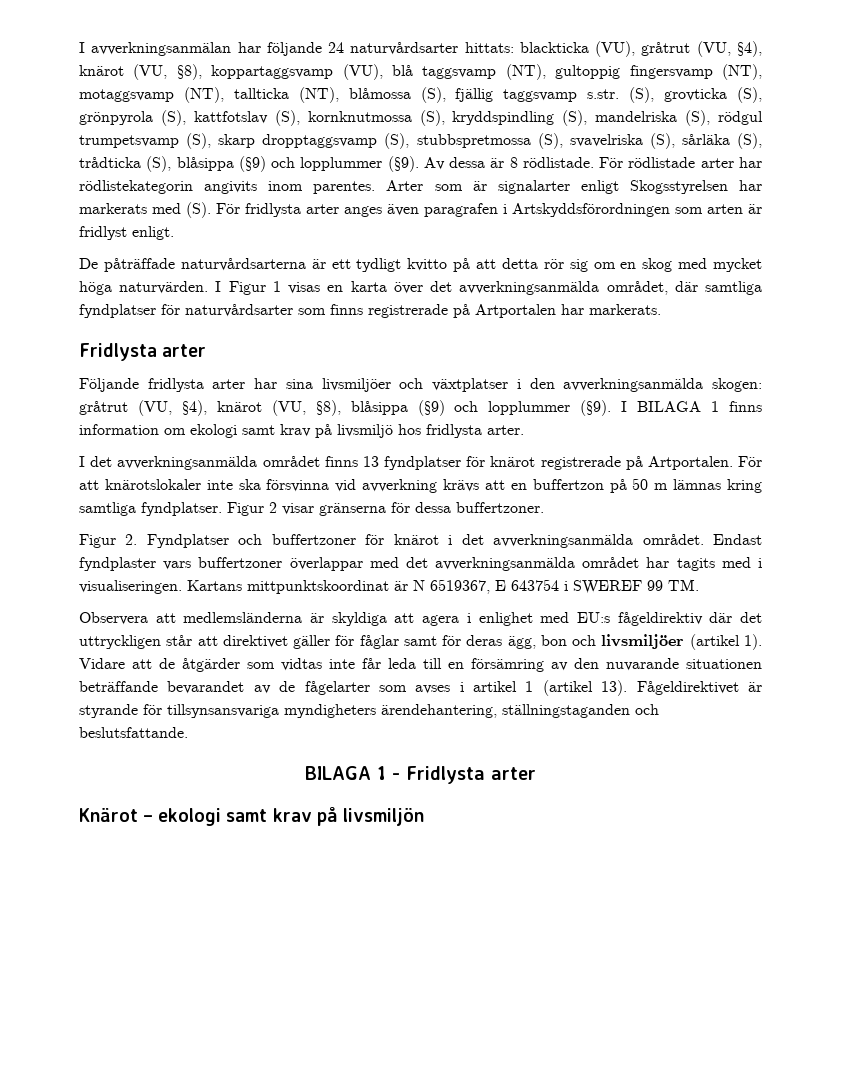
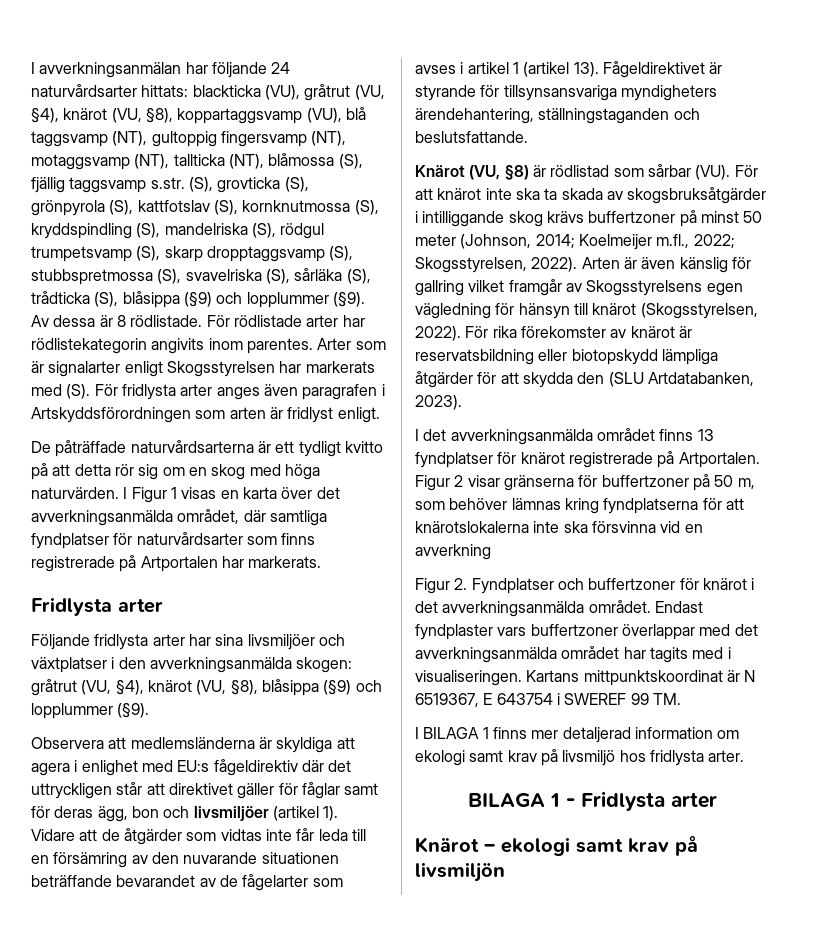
[713,258,762,272] mycket -> (281, 470) none
[621,401,763,412] [79,424,524,438] [79,456,762,470] [79,478,763,493] [79,502,544,516] [79,534,762,548] [79,557,762,571] [79,579,699,594] I BILAGA 1 finns information om ekologi samt krav på livsmiljö hos fridlysta arter. // I det avverkningsanmälda området finns 13 fyndplatser för knärot registrerade på Artportalen. För att knärotslokaler inte ska försvinna vid avverkning krävs att en buffertzon på 50 m lämnas kring samtliga fyndplatser. Figur 2 visar gränserna för dessa buffertzoner. // Figur 2. Fyndplatser och buffertzoner för knärot i det avverkningsanmälda området. Endast fyndplaster vars buffertzoner överlappar med det avverkningsanmälda området har tagits med i visualiseringen. Kartans mittpunktskoordinat är N 6519367, E 643754 i SWEREF 99 TM. -> (150, 710) none
(188, 732) none -> [415,164,758,180] [415,187,767,204] [415,210,763,227] [415,234,735,250] [415,257,751,273] [415,279,743,296] [415,303,758,319] [415,326,692,341] [415,349,718,365] [415,371,754,388] [415,395,462,410] [415,428,714,445] [415,451,760,468] [415,474,755,491] [415,498,744,514] [415,521,703,533] [415,544,491,560] [415,578,755,594] [415,600,703,617] [415,624,758,640] [415,646,731,663] [415,670,756,686] [415,693,681,707] [415,727,740,743] [415,749,745,766] // Knärot (VU, §8) är rödlistad som sårbar (VU). För att knärot inte ska ta skada av skogsbruksåtgärder i intilliggande skog krävs buffertzoner på minst 50 meter (Johnson, 2014; Koelmeijer m.fl., 2022; Skogsstyrelsen, 2022). Arten är även känslig för gallring vilket framgår av Skogsstyrelsens egen vägledning för hänsyn till knärot (Skogsstyrelsen, 2022). För rika förekomster av knärot är reservatsbildning eller biotopskydd lämpliga åtgärder för att skydda den (SLU Artdatabanken, 2023). // I det avverkningsanmälda området finns 13 fyndplatser för knärot registrerade på Artportalen. Figur 2 visar gränserna för buffertzoner på 50 m, som behöver lämnas kring fyndplatserna för att knärotslokalerna inte ska försvinna vid en avverkning // Figur 2. Fyndplatser och buffertzoner för knärot i det avverkningsanmälda området. Endast fyndplaster vars buffertzoner överlappar med det avverkningsanmälda området har tagits med i visualiseringen. Kartans mittpunktskoordinat är N 6519367, E 643754 i SWEREF 99 TM. // I BILAGA 1 finns mer detaljerad information om ekologi samt krav på livsmiljö hos fridlysta arter.

